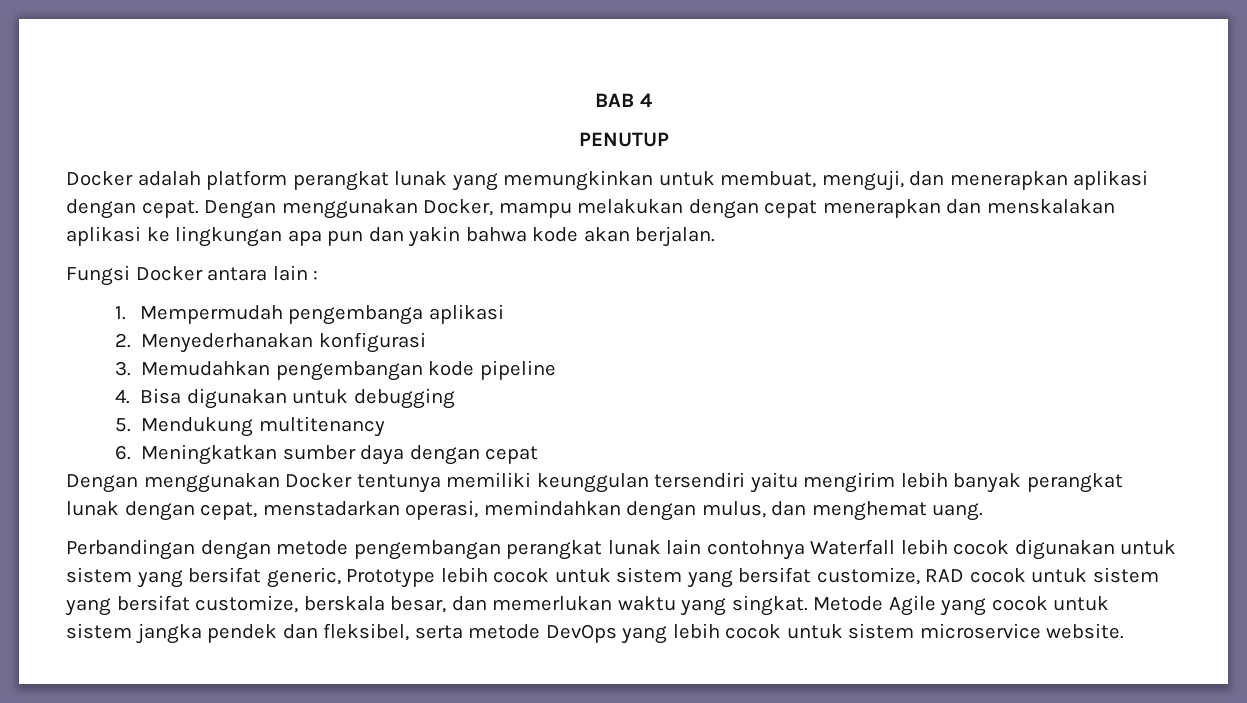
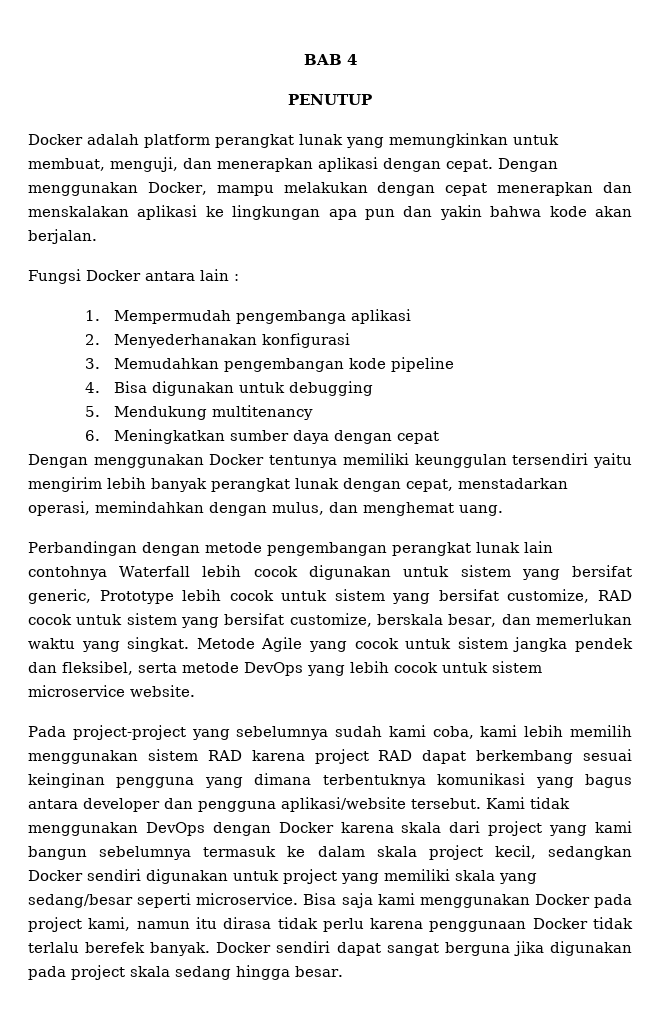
(1125, 631) none -> [28,725,632,740] [28,749,632,764] [28,773,633,788] [28,797,570,812] [28,821,633,836] [28,845,632,860] [28,869,537,884] [28,893,632,908] [28,917,633,932] [28,941,632,956] [28,965,343,980] // Pada project-project yang sebelumnya sudah kami coba, kami lebih memilih menggunakan sistem RAD karena project RAD dapat berkembang sesuai keinginan pengguna yang dimana terbentuknya komunikasi yang bagus antara developer dan pengguna aplikasi/website tersebut. Kami tidak menggunakan DevOps dengan Docker karena skala dari project yang kami bangun sebelumnya termasuk ke dalam skala project kecil, sedangkan Docker sendiri digunakan untuk project yang memiliki skala yang sedang/besar seperti microservice. Bisa saja kami menggunakan Docker pada project kami, namun itu dirasa tidak perlu karena penggunaan Docker tidak terlalu berefek banyak. Docker sendiri dapat sangat berguna jika digunakan pada project skala sedang hingga besar.

